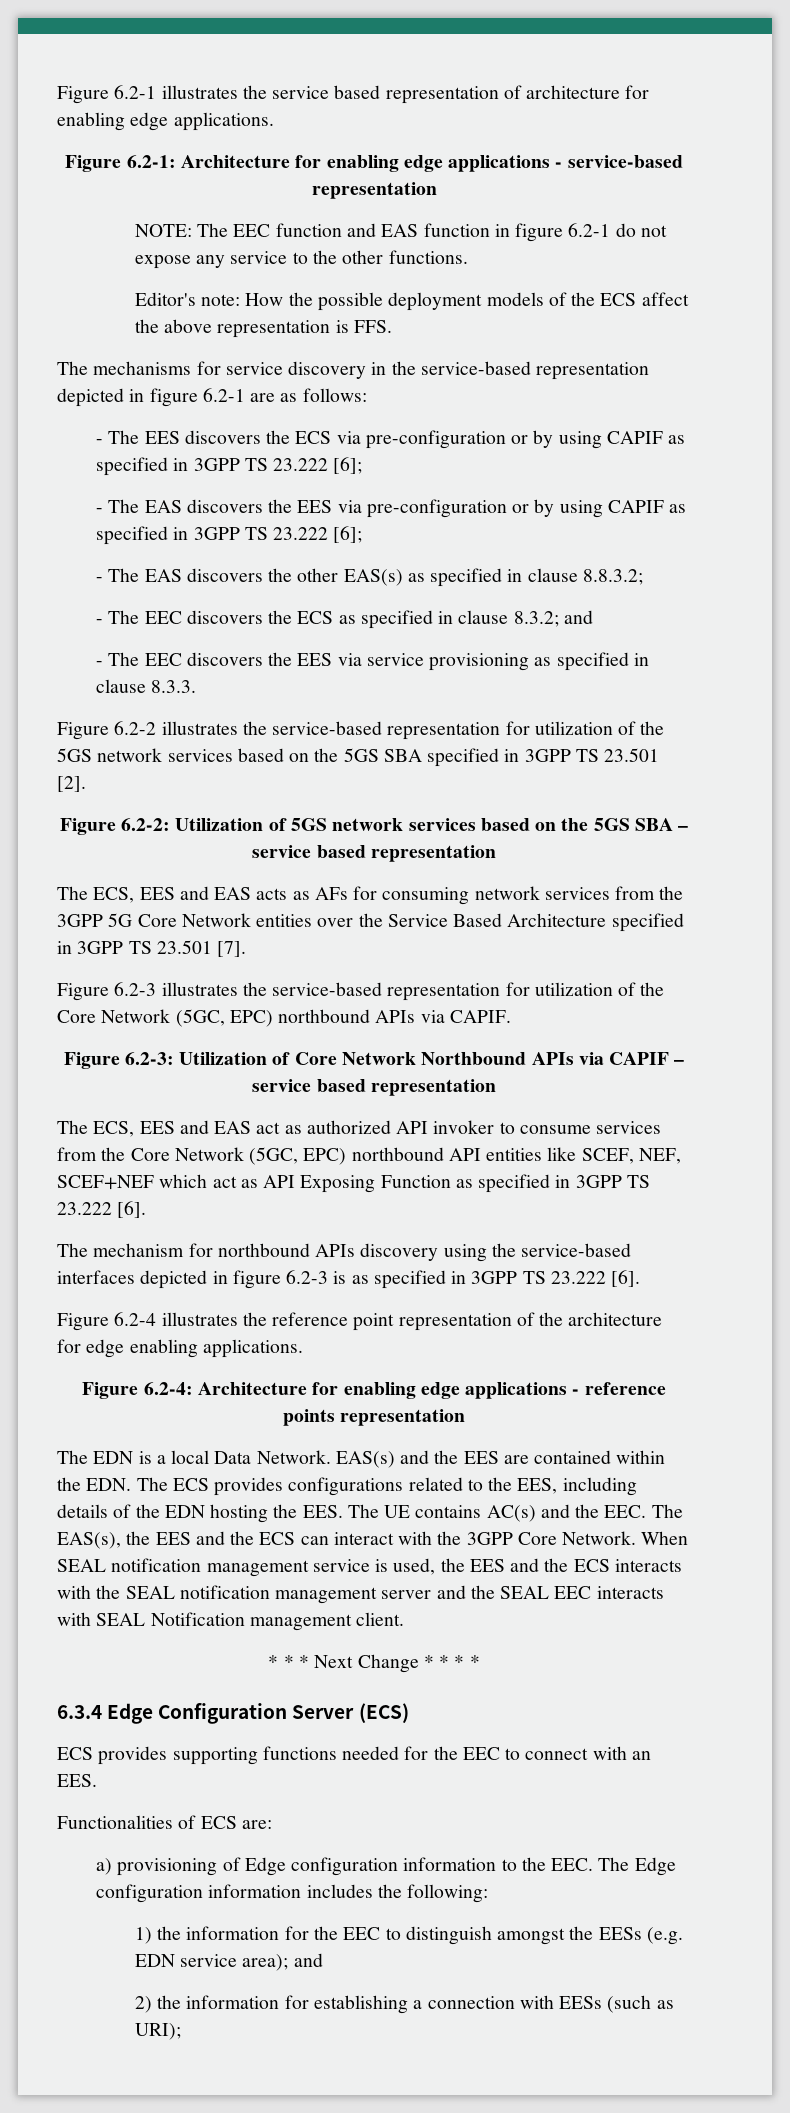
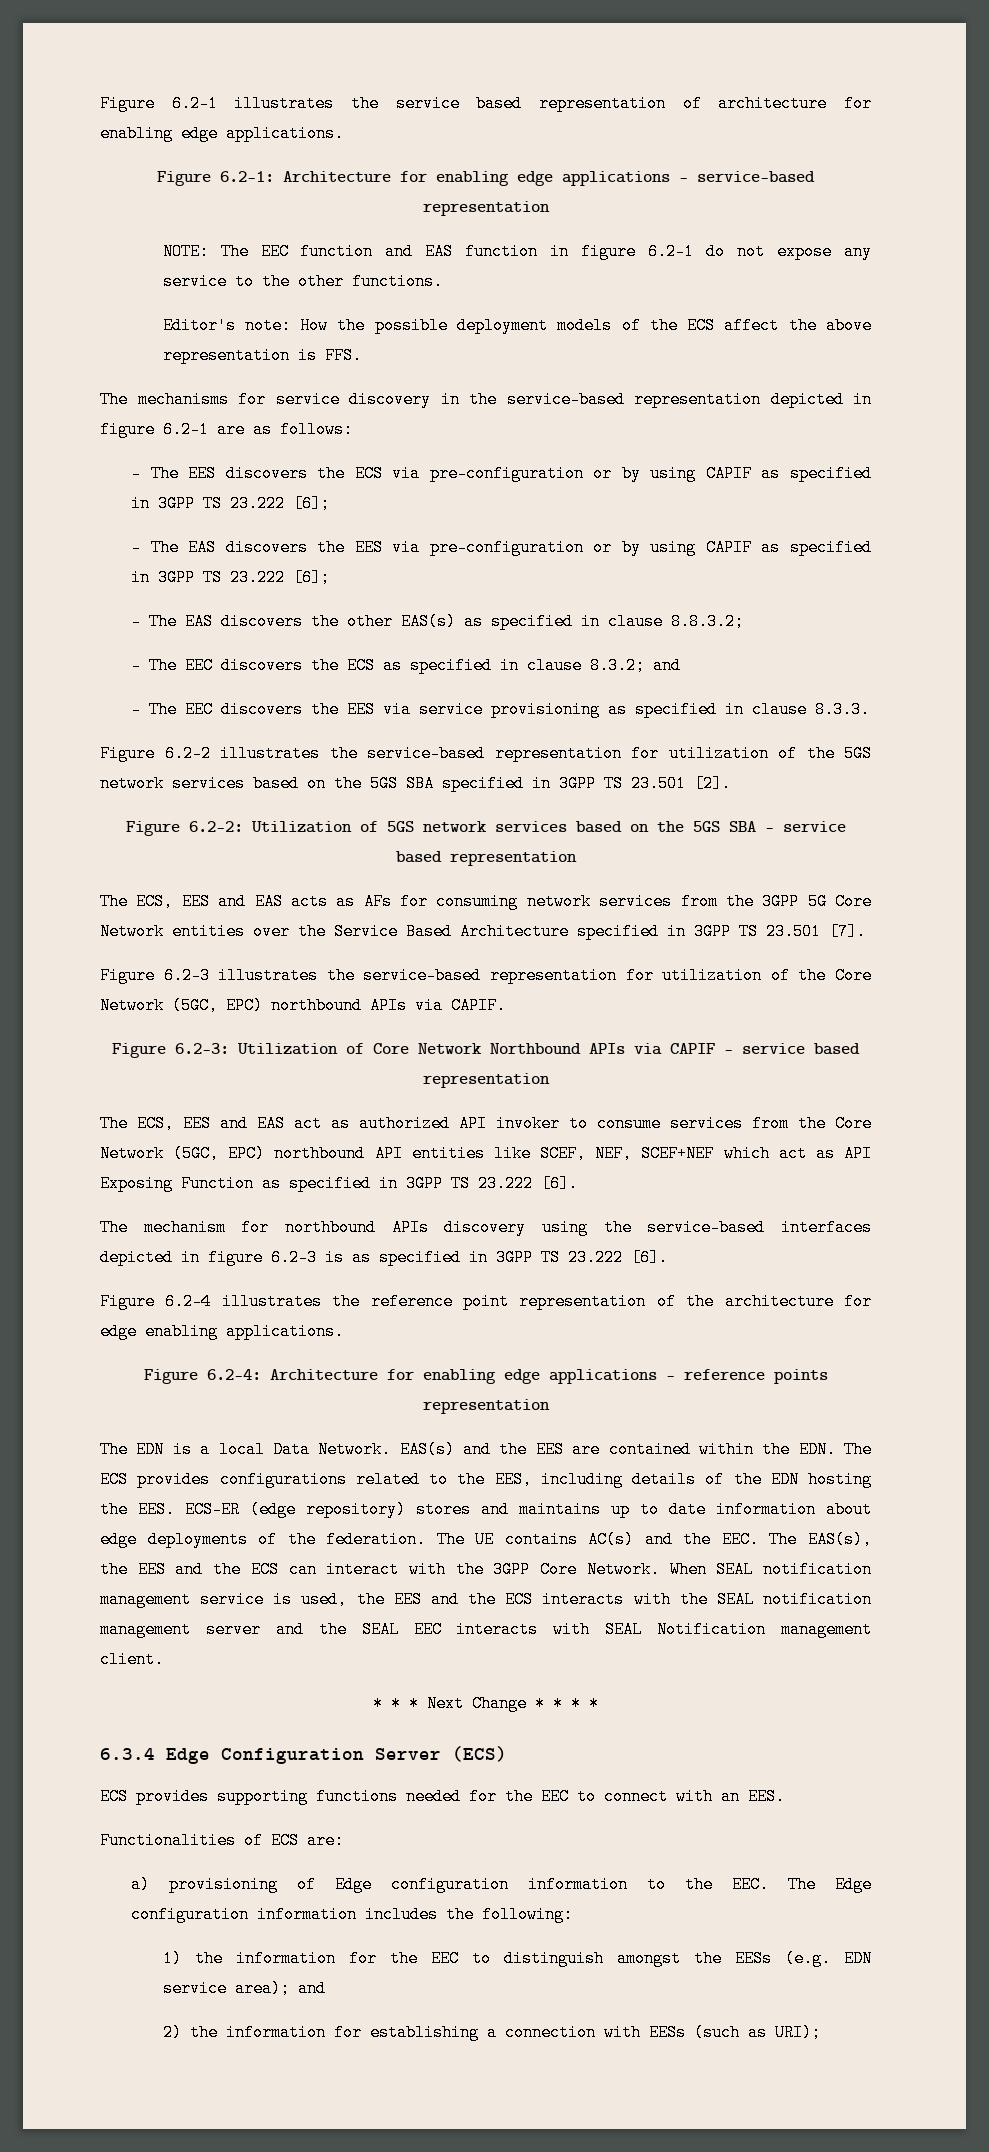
(343, 1511) none -> [185,1501,872,1518] [100,1531,427,1548] ECS-ER (edge repository) stores and maintains up to date information about edge deployments of the federation.

